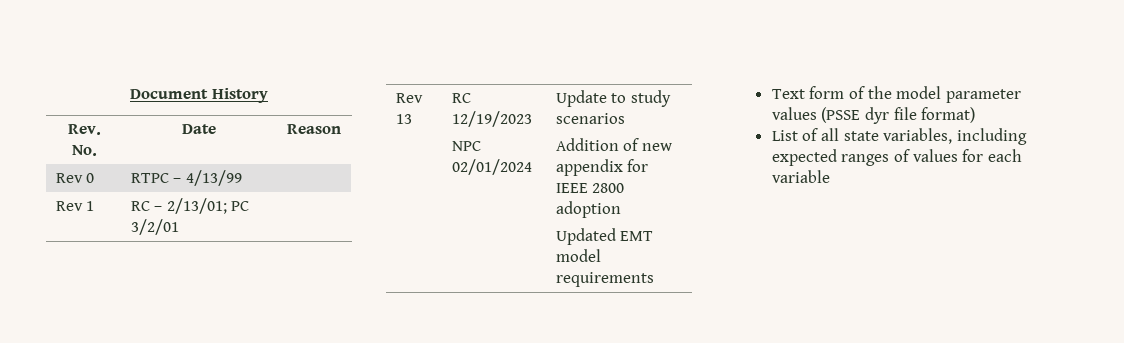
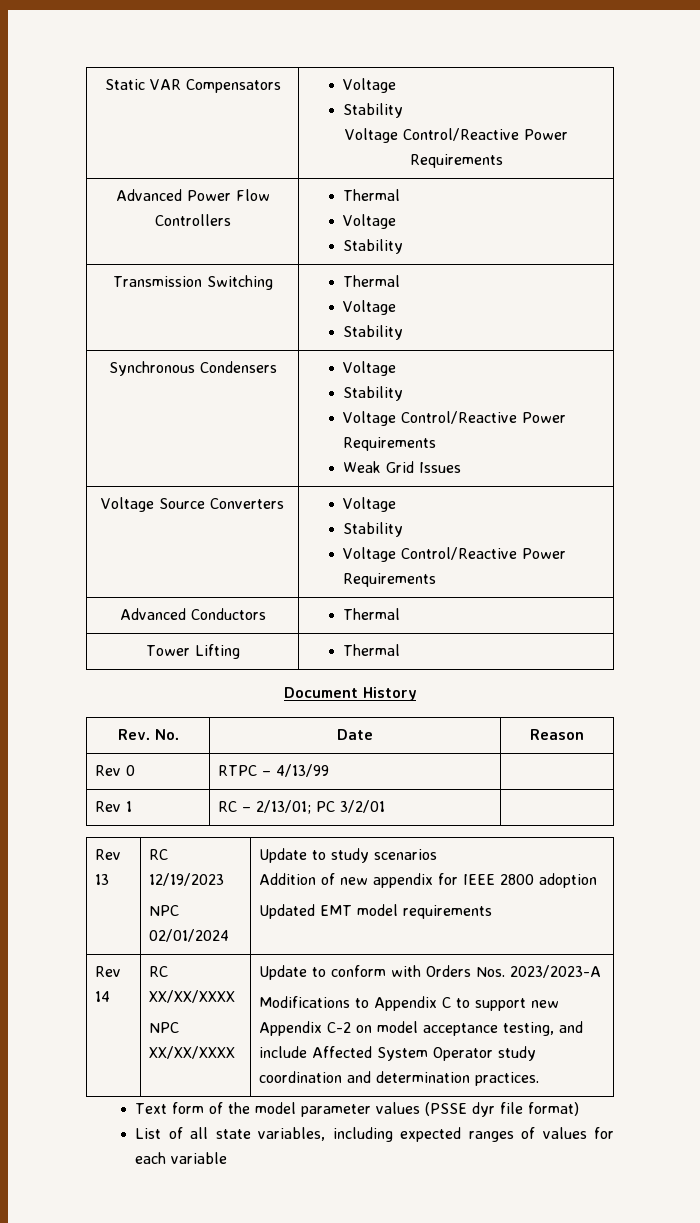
(130, 94) none -> [104,79,281,93] [343,78,397,93] [343,103,404,118] [344,128,568,143] [409,154,503,168] [115,189,270,201] [154,214,231,226] [343,189,401,201] [343,214,397,229] [343,239,404,254] [112,275,273,290] [343,275,401,287] [343,300,397,315] [343,325,404,340] [108,361,277,376] [343,361,397,376] [343,386,404,401] [343,411,567,426] [343,437,437,451] [343,461,462,473] [101,497,284,512] [343,497,397,512] [343,522,404,537] [343,547,567,562] [343,573,437,587] [119,608,266,620] [343,608,401,620] [145,644,240,659] [343,644,401,656] Static VAR Compensators | Voltage // Stability // Voltage Control/Reactive Power Requirements // Advanced Power Flow Controllers | Thermal // Voltage // Stability // Transmission Switching | Thermal // Voltage // Stability // Synchronous Condensers | Voltage // Stability // Voltage Control/Reactive Power Requirements // Weak Grid Issues // Voltage Source Converters | Voltage // Stability // Voltage Control/Reactive Power Requirements // Advanced Conductors | Thermal // Tower Lifting | Thermal //
(654, 279) none -> [94,966,121,977] [94,991,110,1002] [148,966,168,977] [148,990,235,1003] [148,1022,179,1033] [148,1046,235,1059] [258,965,601,980] [258,996,559,1011] [258,1021,583,1036] [258,1046,536,1061] [258,1071,539,1086] // Rev 14 | RC XX/XX/XXXX // NPC XX/XX/XXXX | Update to conform with Orders Nos. 2023/2023-A // Modifications to Appendix C to support new Appendix C-2 on model acceptance testing, and include Affected System Operator study coordination and determination practices.

